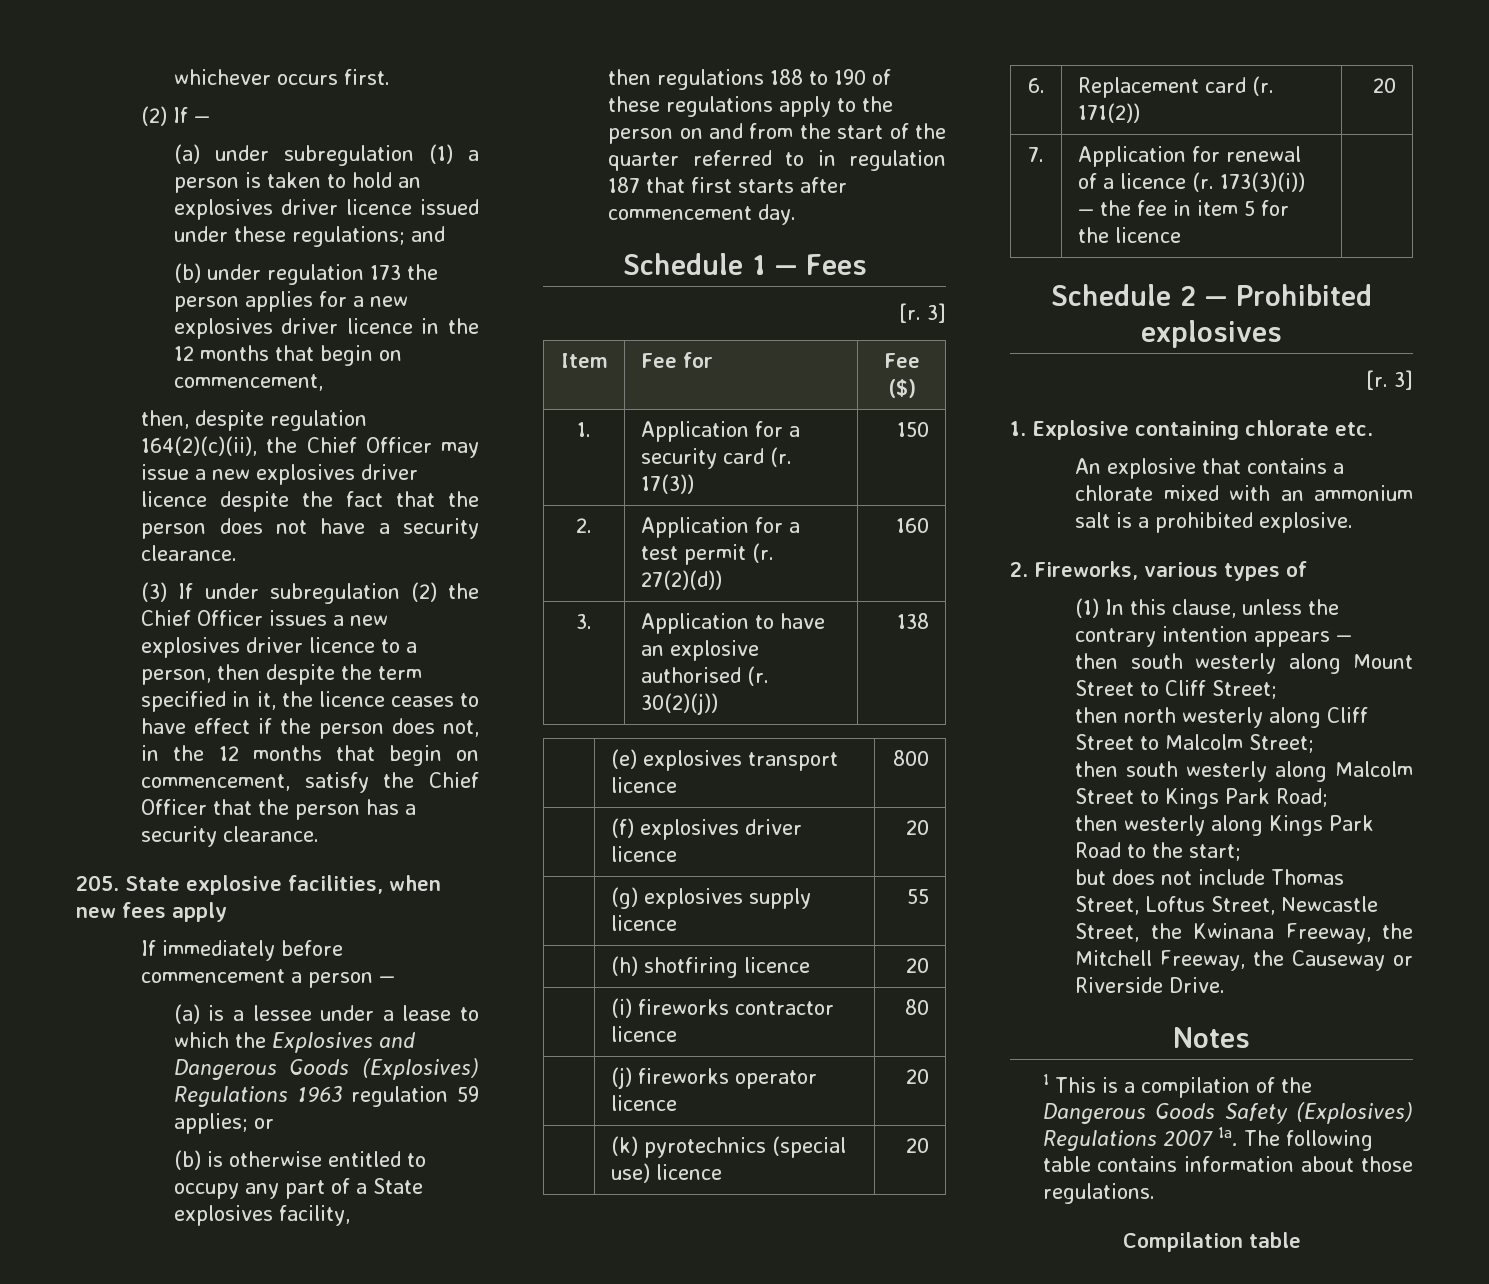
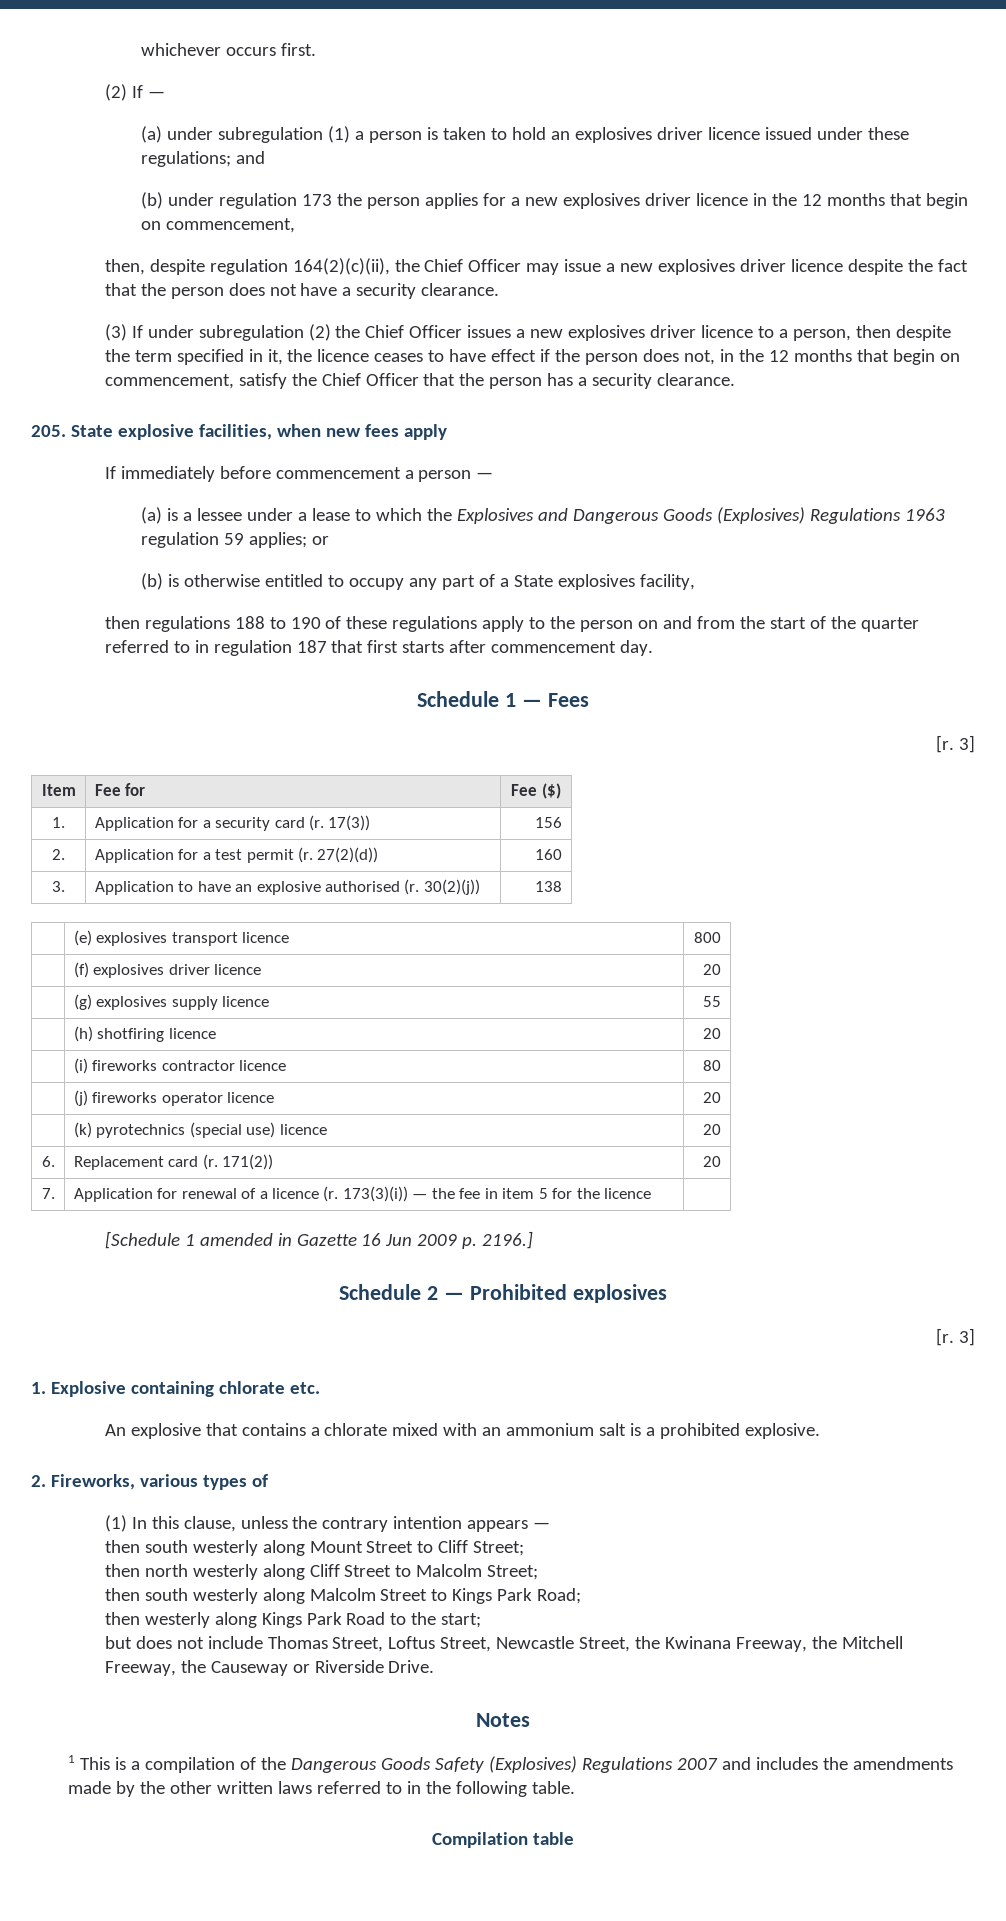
[897,422,930,437] 150 -> [535,817,563,828] 156
(1181, 235) none -> [104,1231,534,1249] // [Schedule 1 amended in Gazette 16 Jun 2009 p. 2196.]
[1217,1127,1373,1151] [1042,1156,1413,1172] [1042,1183,1155,1204] 1a. The following table contains information about those regulations. -> [721,1757,953,1770] [67,1781,575,1797] and includes the amendments made by the other written laws referred to in the following table.

